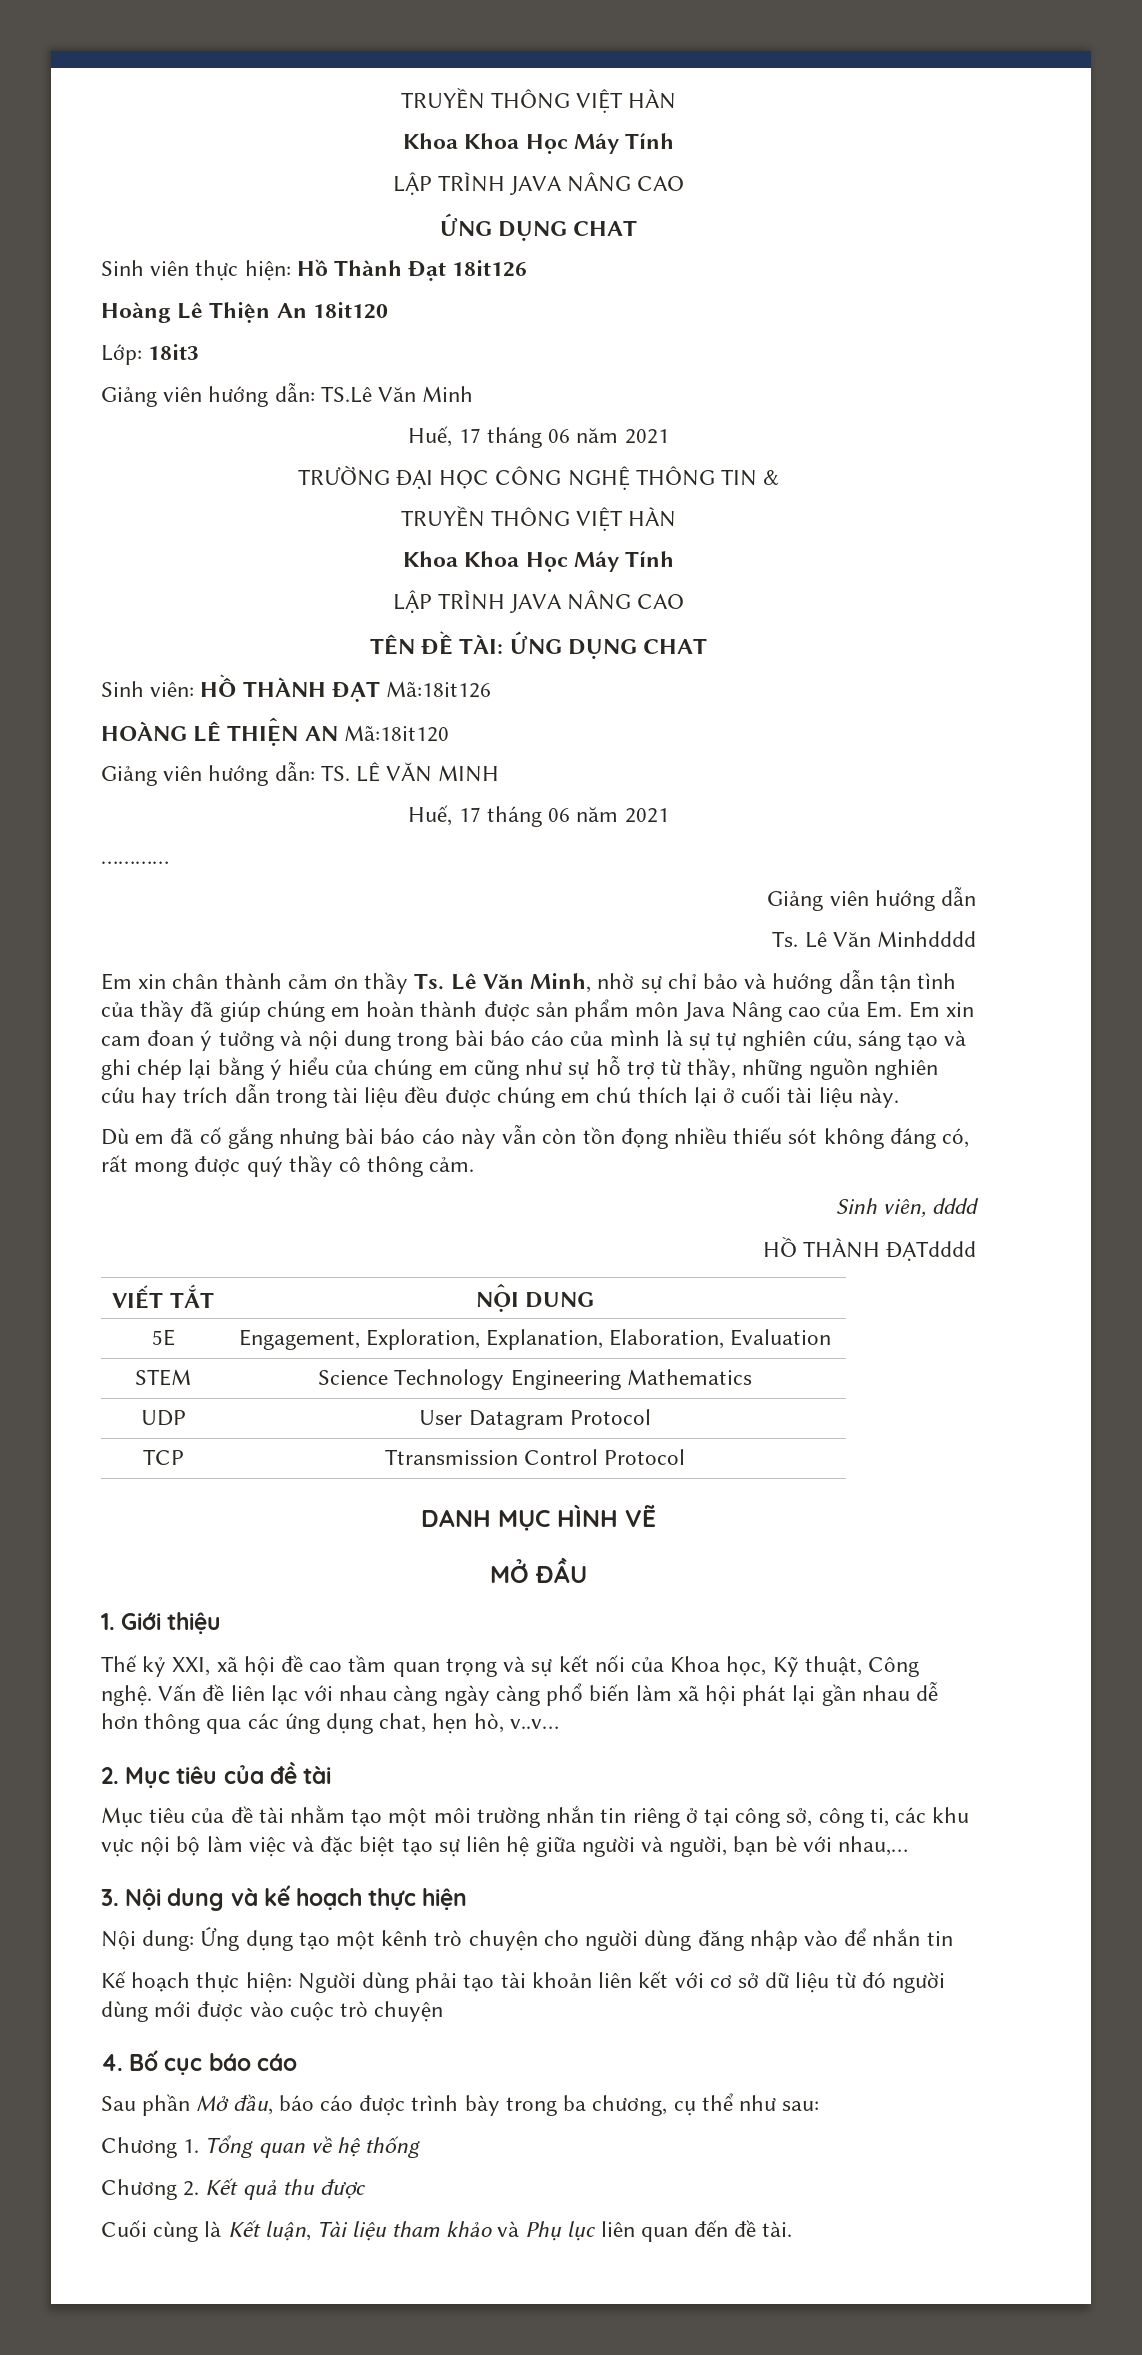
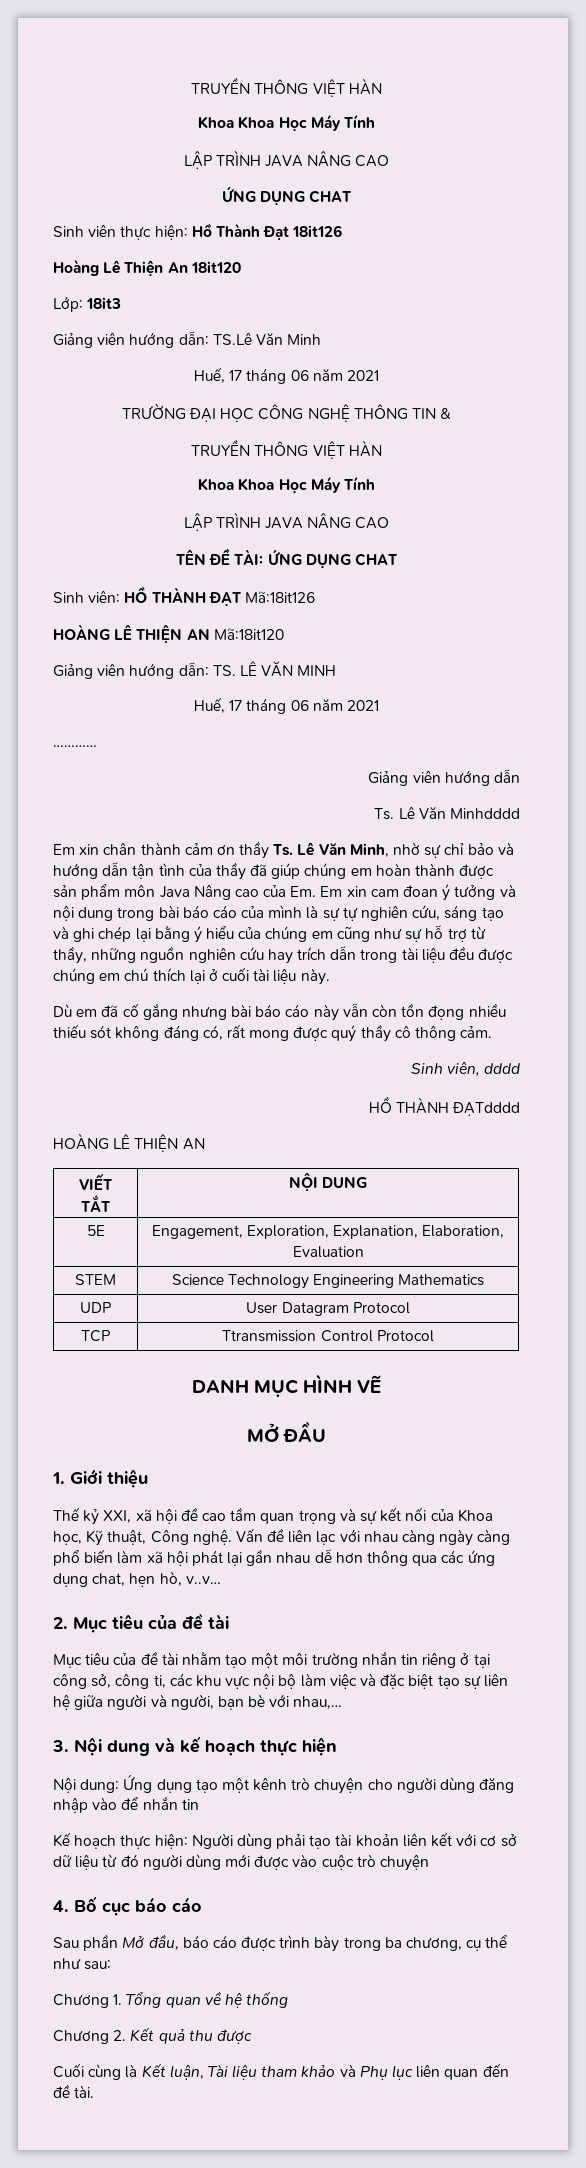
(976, 1251) none -> [53,1133,205,1152] // HOÀNG LÊ THIỆN AN

